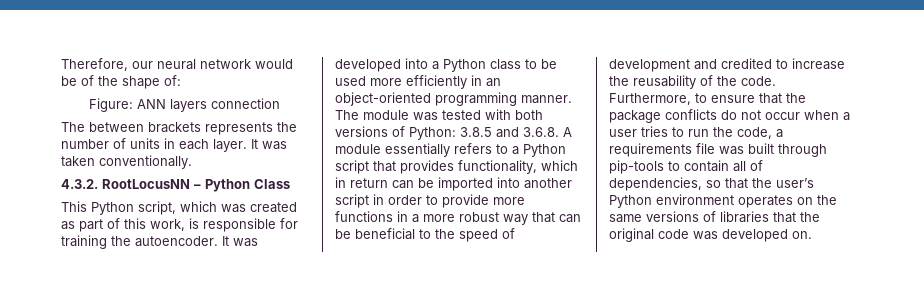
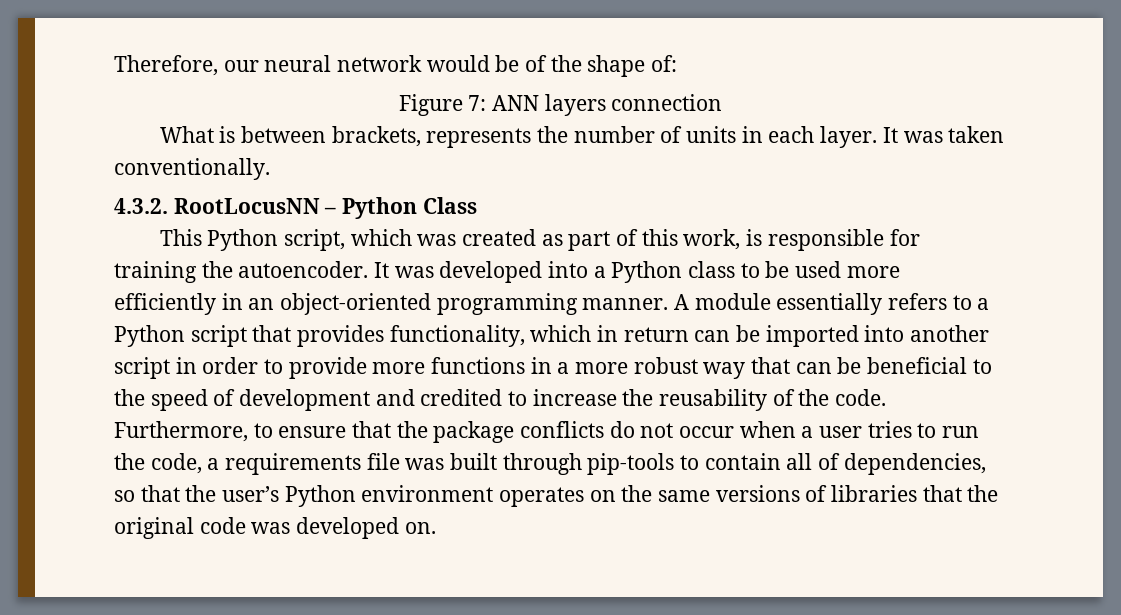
[89,98,133,112] Figure: -> [398,94,487,116] Figure 7:
[61,122,201,133] The between brackets -> [159,126,421,147] What is between brackets,
[335,109,543,121] [335,126,559,140] The module was tested with both versions of Python: 3.8.5 and 3.6.8. -> (669, 304) none

